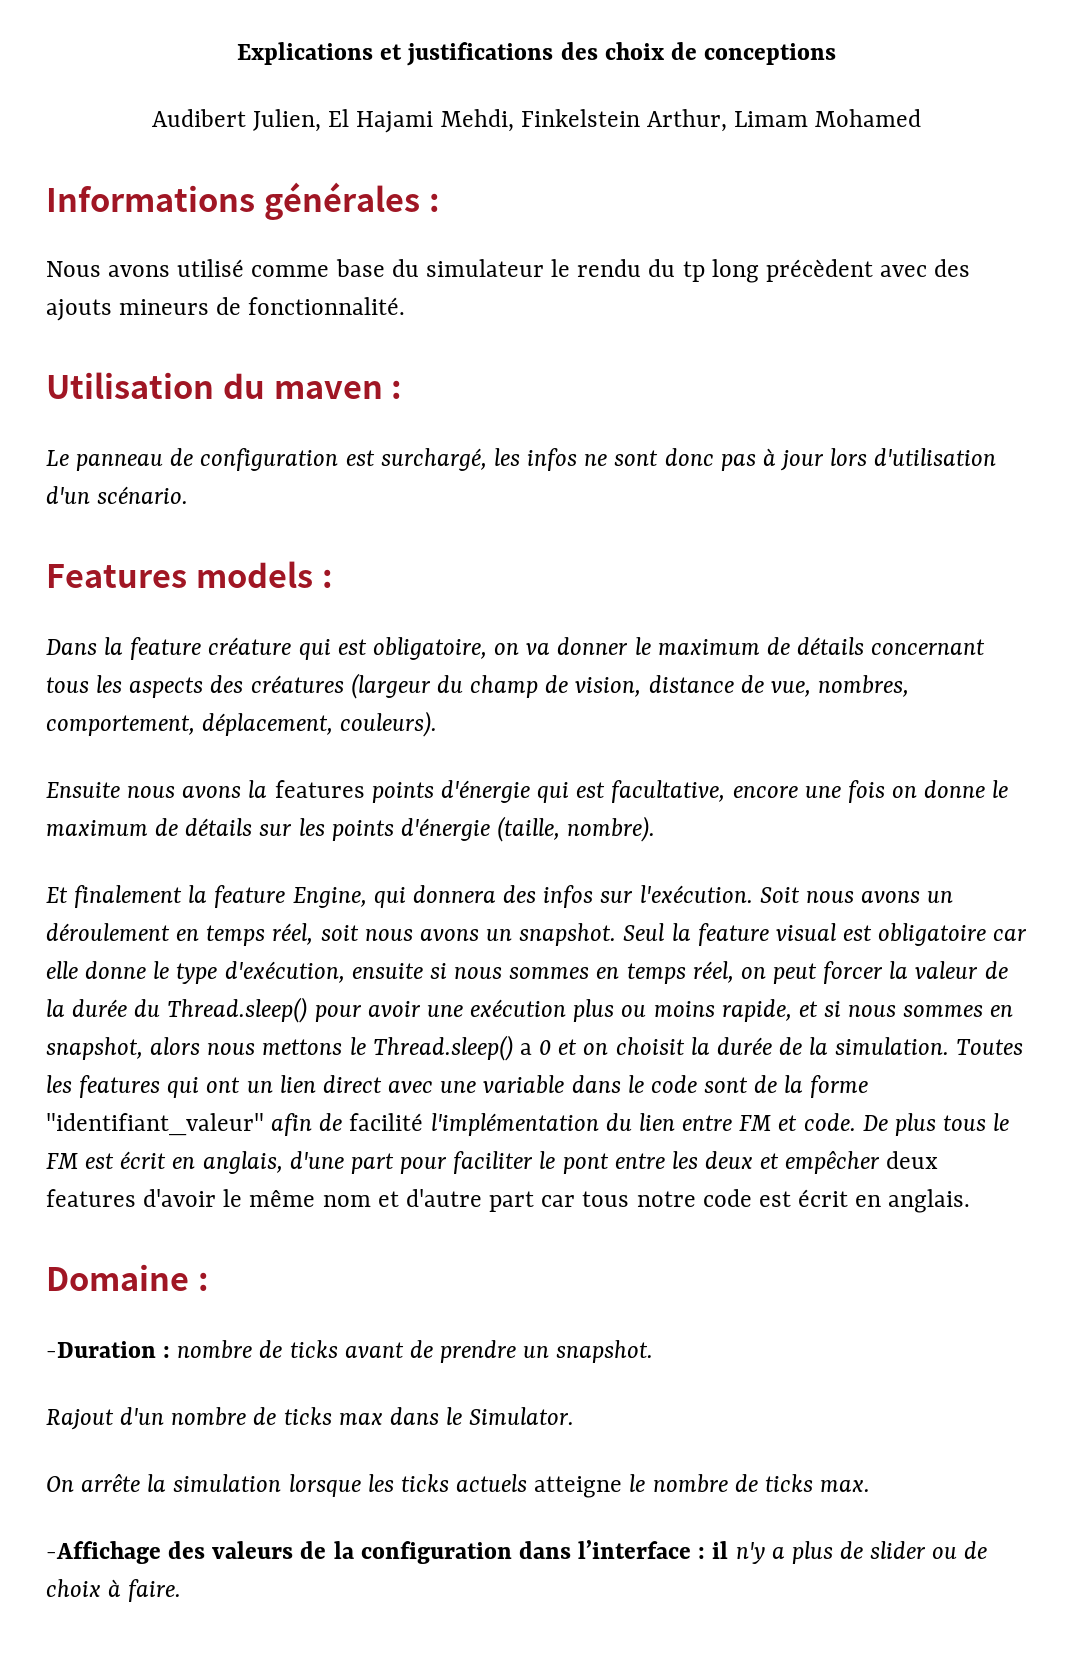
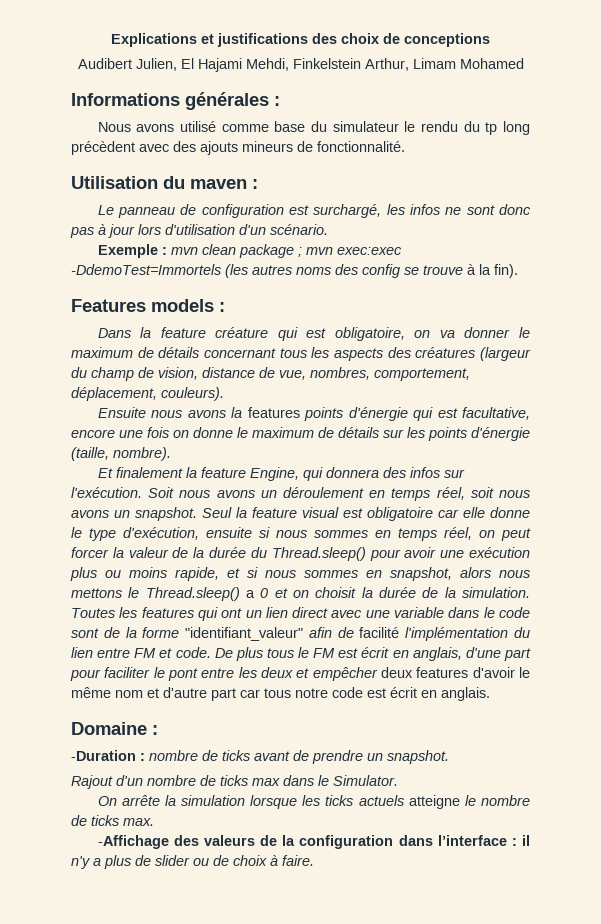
(189, 495) none -> [97,244,402,258] [71,264,518,278] // Exemple : mvn clean package ; mvn exec:exec -DdemoTest=Immortels (les autres noms des config se trouve à la fin).

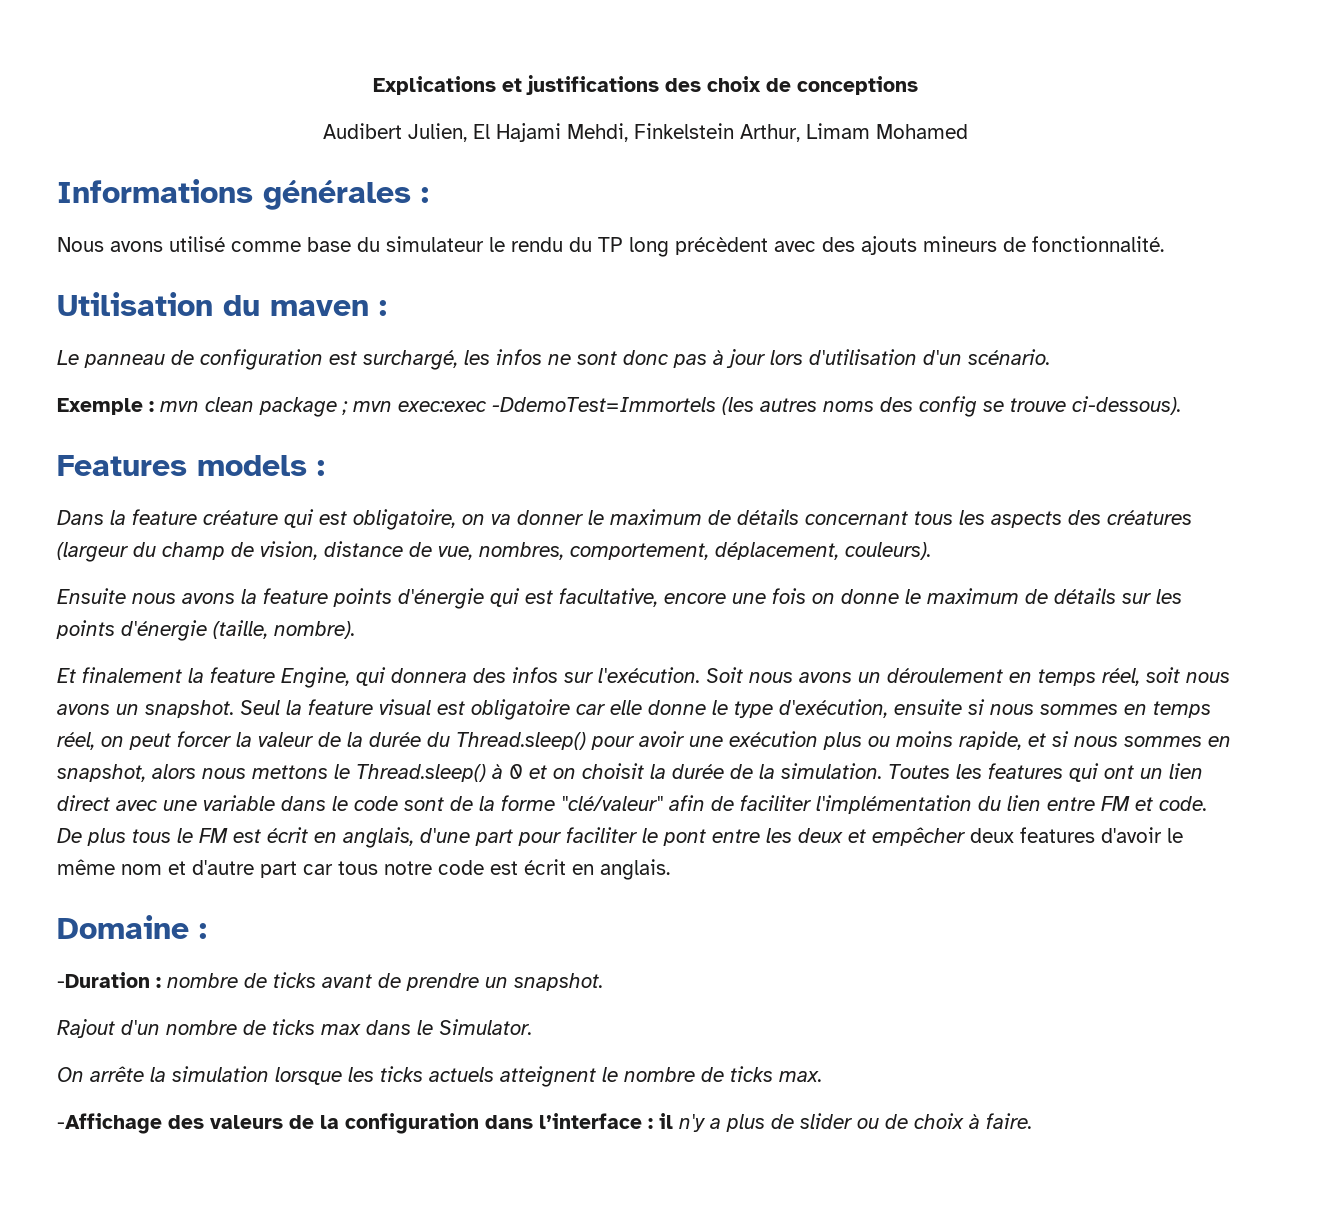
[485,122,498,135] tp -> [598,237,623,252] TP
[467,264,518,278] à la fin). -> [1072,396,1181,415] ci-dessous).
[247,407,300,418] features -> [263,588,328,604] feature
[246,590,256,598] a -> [492,764,503,779] à
[185,627,304,641] "identifiant_valeur" -> [561,796,663,811] "clé/valeur"
[359,627,400,638] facilité -> [740,795,812,811] faciliter
[408,795,460,809] atteigne -> [500,1066,596,1087] atteignent

